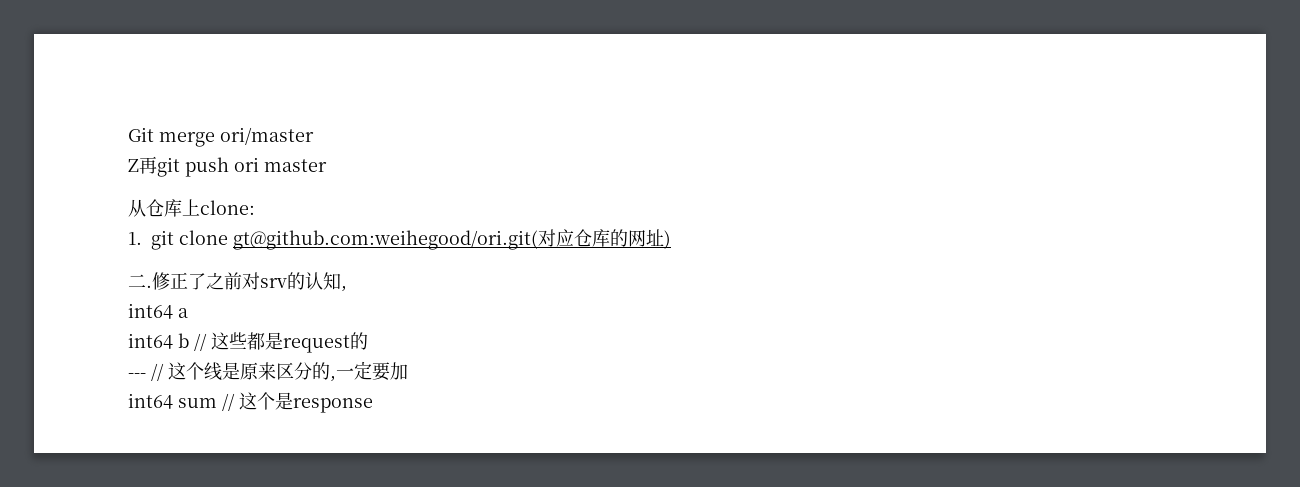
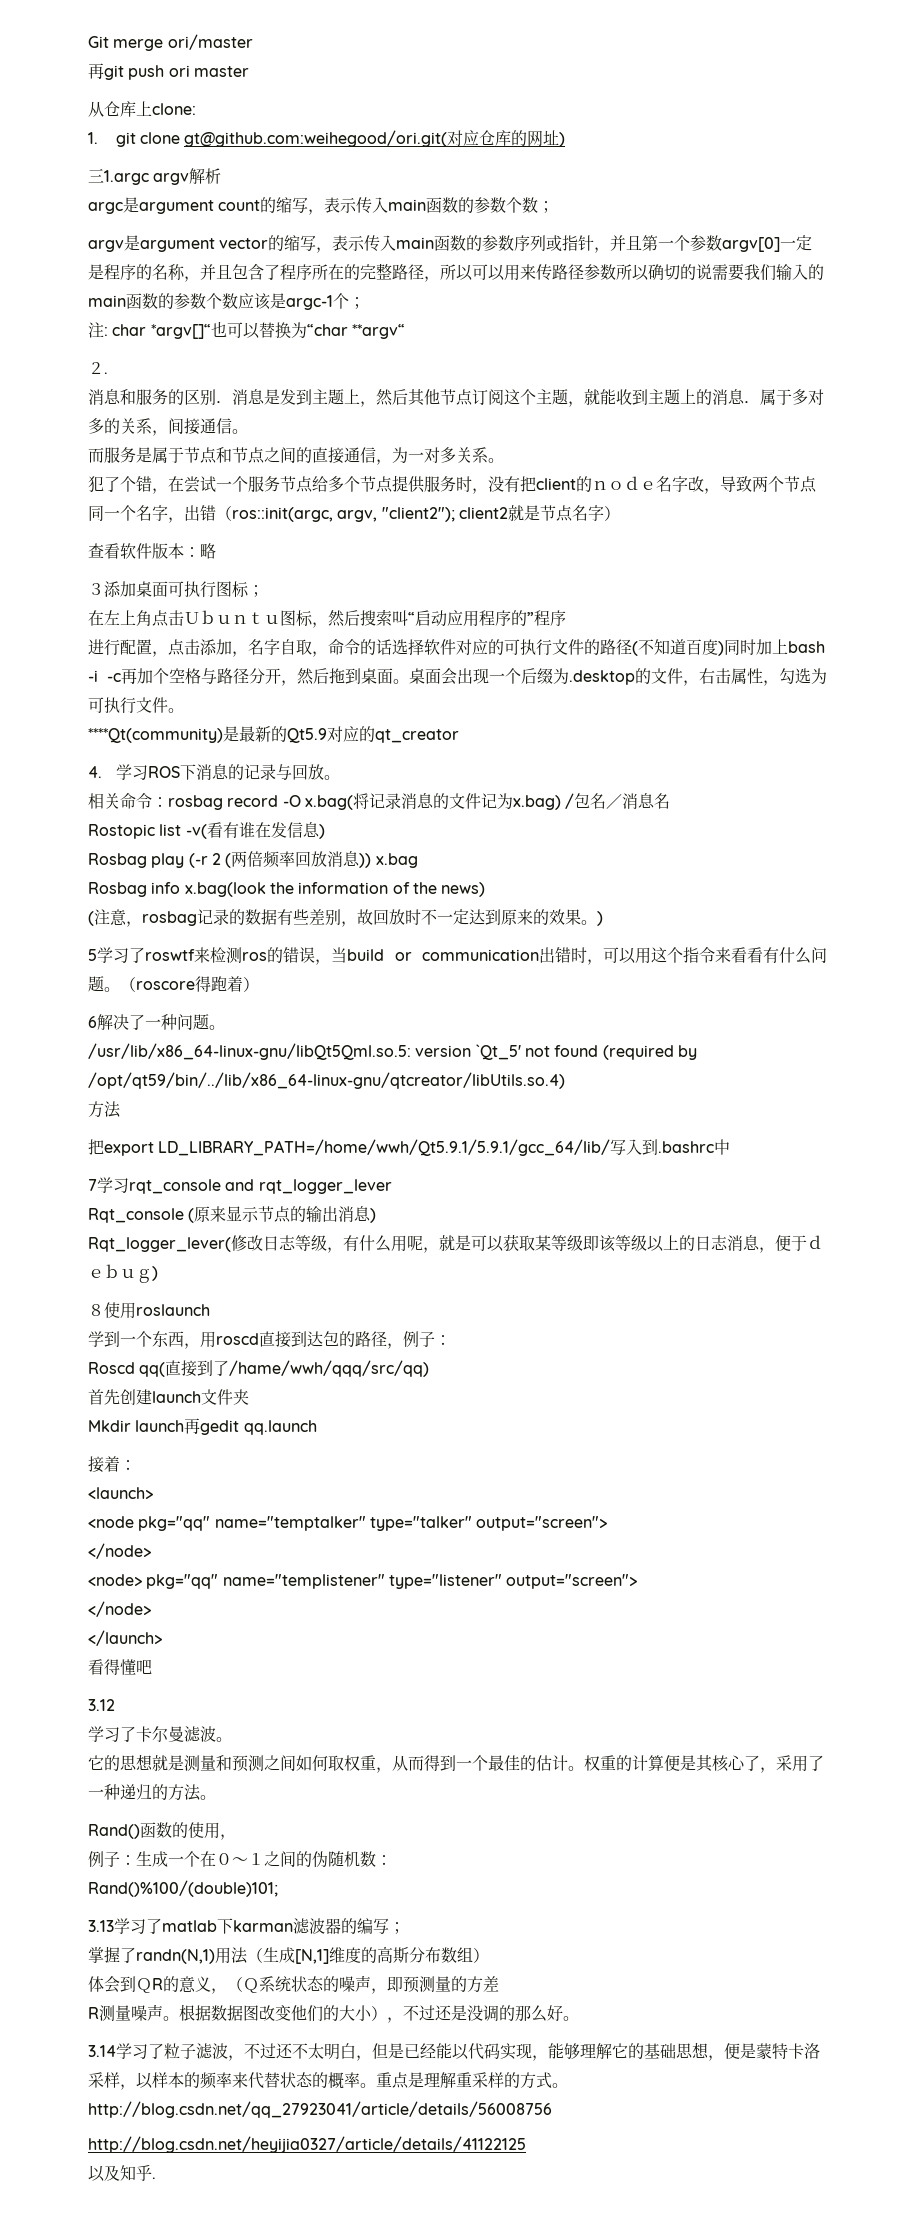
[128,159,139,172] Z -> (253, 42) none
[128,272,347,292] [128,303,188,319] [128,332,368,353] [128,361,408,382] [128,392,373,413] 二.修正了之前对srv的认知, // int64 a // int64 b // 这些都是request的 // --- // 这个线是原来区分的,一定要加 // int64 sum // 这个是response -> [88,168,222,185] [88,197,555,215] [88,235,813,253] [88,263,824,282] [88,293,365,310] [88,321,405,339] [88,362,108,374] [88,389,824,407] [88,418,248,436] [88,447,504,465] [88,475,817,494] [88,505,620,523] [88,543,216,559] [88,581,264,598] [88,609,566,628] [88,639,825,657] [88,668,827,686] [88,697,184,714] [88,726,459,743] [88,764,340,780] [88,793,671,810] [88,822,325,839] [88,851,418,868] [88,882,486,897] [88,909,603,927] [88,947,827,965] [88,976,259,992] [88,1014,225,1030] [88,1043,697,1060] [88,1072,565,1089] [88,1101,121,1118] [88,1139,731,1156] [88,1177,392,1194] [88,1206,377,1223] [88,1234,823,1253] [88,1264,158,1283] [88,1302,210,1319] [88,1331,451,1349] [88,1360,430,1377] [88,1389,249,1405] [88,1418,317,1435] [88,1456,136,1473] [88,1487,153,1499] [88,1516,608,1531] [88,1543,151,1559] [88,1574,638,1589] [88,1601,151,1617] [88,1630,162,1646] [88,1659,152,1675] [88,1699,115,1711] [88,1726,232,1742] [88,1754,824,1773] [88,1784,216,1801] [88,1822,236,1840] [88,1851,392,1868] [88,1880,278,1897] [88,1918,405,1934] [88,1946,489,1964] [88,1975,499,1994] [88,2004,579,2023] [88,2042,820,2061] [88,2072,568,2090] [88,2101,552,2118] [88,2136,526,2153] [88,2165,156,2182] 三1.argc argv解析 // argc是argument count的缩写，表示传入main函数的参数个数； // argv是argument vector的缩写，表示传入main函数的参数序列或指针，并且第一个参数argv[0]一定是程序的名称，并且包含了程序所在的完整路径，所以可以用来传路径参数所以确切的说需要我们输入的main函数的参数个数应该是argc-1个； // 注: char *argv[]“也可以替换为“char **argv“ // ２. // 消息和服务的区别．消息是发到主题上，然后其他节点订阅这个主题，就能收到主题上的消息．属于多对多的关系，间接通信。 // 而服务是属于节点和节点之间的直接通信，为一对多关系。 // 犯了个错，在尝试一个服务节点给多个节点提供服务时，没有把client的ｎｏｄｅ名字改，导致两个节点同一个名字，出错（ros::init(argc, argv, "client2"); client2就是节点名字） // 查看软件版本：略 // ３添加桌面可执行图标； // 在左上角点击Ｕｂｕｎｔｕ图标，然后搜索叫“启动应用程序的”程序 // 进行配置，点击添加，名字自取，命令的话选择软件对应的可执行文件的路径(不知道百度)同时加上bash -i -c再加个空格与路径分开，然后拖到桌面。桌面会出现一个后缀为.desktop的文件，右击属性，勾选为可执行文件。 // ****Qt(community)是最新的Qt5.9对应的qt_creator // 4.学习ROS下消息的记录与回放。 // 相关命令：rosbag record -O x.bag(将记录消息的文件记为x.bag) /包名／消息名 // Rostopic list -v(看有谁在发信息) // Rosbag play (-r 2 (两倍频率回放消息)) x.bag // Rosbag info x.bag(look the information of the news) // (注意，rosbag记录的数据有些差别，故回放时不一定达到原来的效果。) // 5学习了roswtf来检测ros的错误，当build or communication出错时，可以用这个指令来看看有什么问题。（roscore得跑着） // 6解决了一种问题。 // /usr/lib/x86_64-linux-gnu/libQt5Qml.so.5: version `Qt_5' not found (required by /opt/qt59/bin/../lib/x86_64-linux-gnu/qtcreator/libUtils.so.4) // 方法 // 把export LD_LIBRARY_PATH=/home/wwh/Qt5.9.1/5.9.1/gcc_64/lib/写入到.bashrc中 // 7学习rqt_console and rqt_logger_lever // Rqt_console (原来显示节点的输出消息) // Rqt_logger_lever(修改日志等级，有什么用呢，就是可以获取某等级即该等级以上的日志消息，便于ｄｅｂｕｇ) // ８使用roslaunch // 学到一个东西，用roscd直接到达包的路径，例子： // Roscd qq(直接到了/hame/wwh/qqq/src/qq) // 首先创建launch文件夹 // Mkdir launch再gedit qq.launch // 接着： // <launch> // <node pkg="qq" name="temptalker" type="talker" output="screen"> // </node> // <node> pkg="qq" name="templistener" type="listener" output="screen"> // </node> // </launch> // 看得懂吧 // 3.12 // 学习了卡尔曼滤波。 // 它的思想就是测量和预测之间如何取权重，从而得到一个最佳的估计。权重的计算便是其核心了，采用了一种递归的方法。 // Rand()函数的使用， // 例子：生成一个在０～１之间的伪随机数： // Rand()%100/(double)101; // 3.13学习了matlab下karman滤波器的编写； // 掌握了randn(N,1)用法（生成[N,1]维度的高斯分布数组） // 体会到ＱR的意义，（Ｑ系统状态的噪声，即预测量的方差 // R测量噪声。根据数据图改变他们的大小），不过还是没调的那么好。 // 3.14学习了粒子滤波，不过还不太明白，但是已经能以代码实现，能够理解它的基础思想，便是蒙特卡洛采样，以样本的频率来代替状态的概率。重点是理解重采样的方式。http://blog.csdn.net/qq_27923041/article/details/56008756 // http://blog.csdn.net/heyijia0327/article/details/41122125 // 以及知乎.

